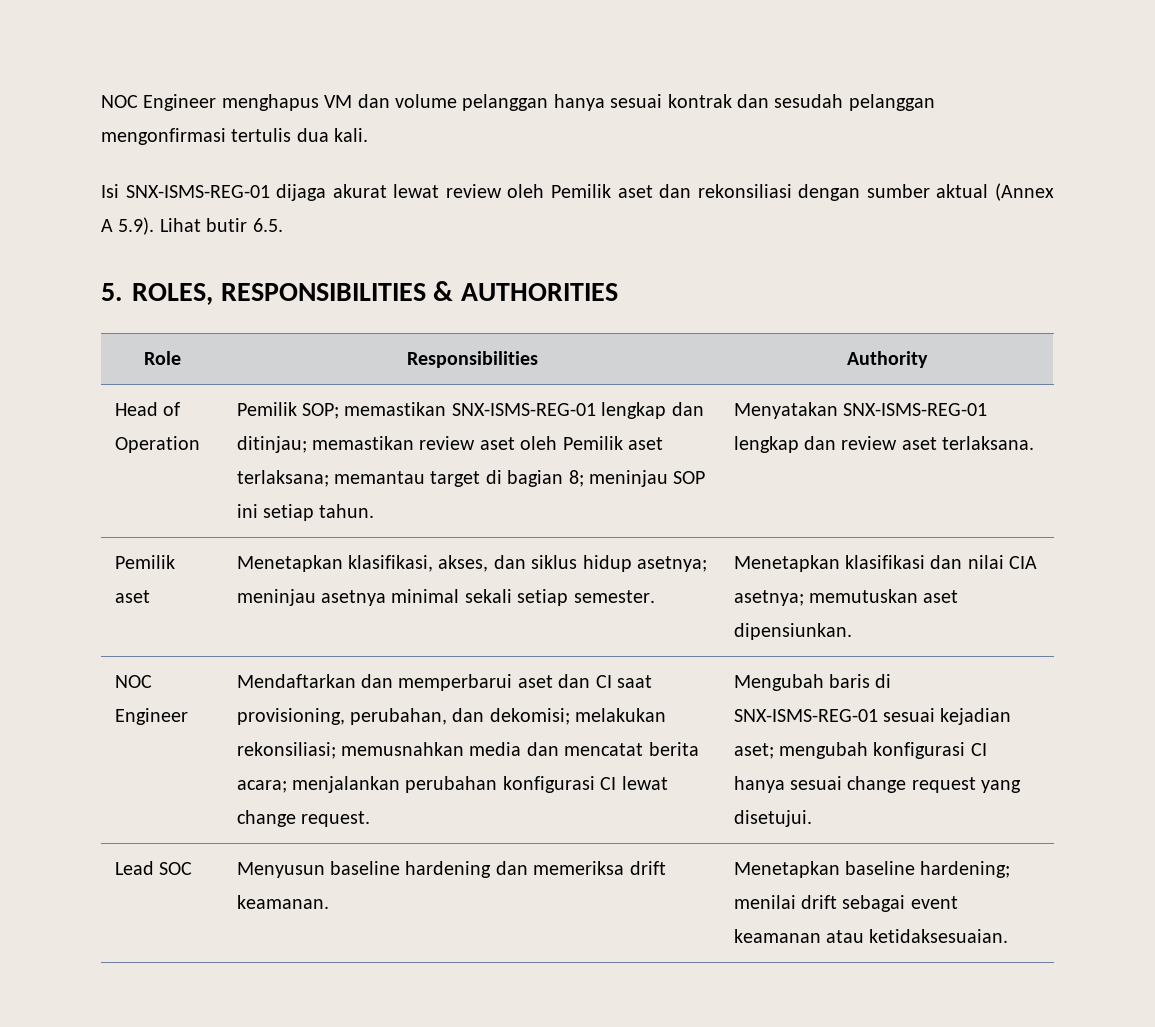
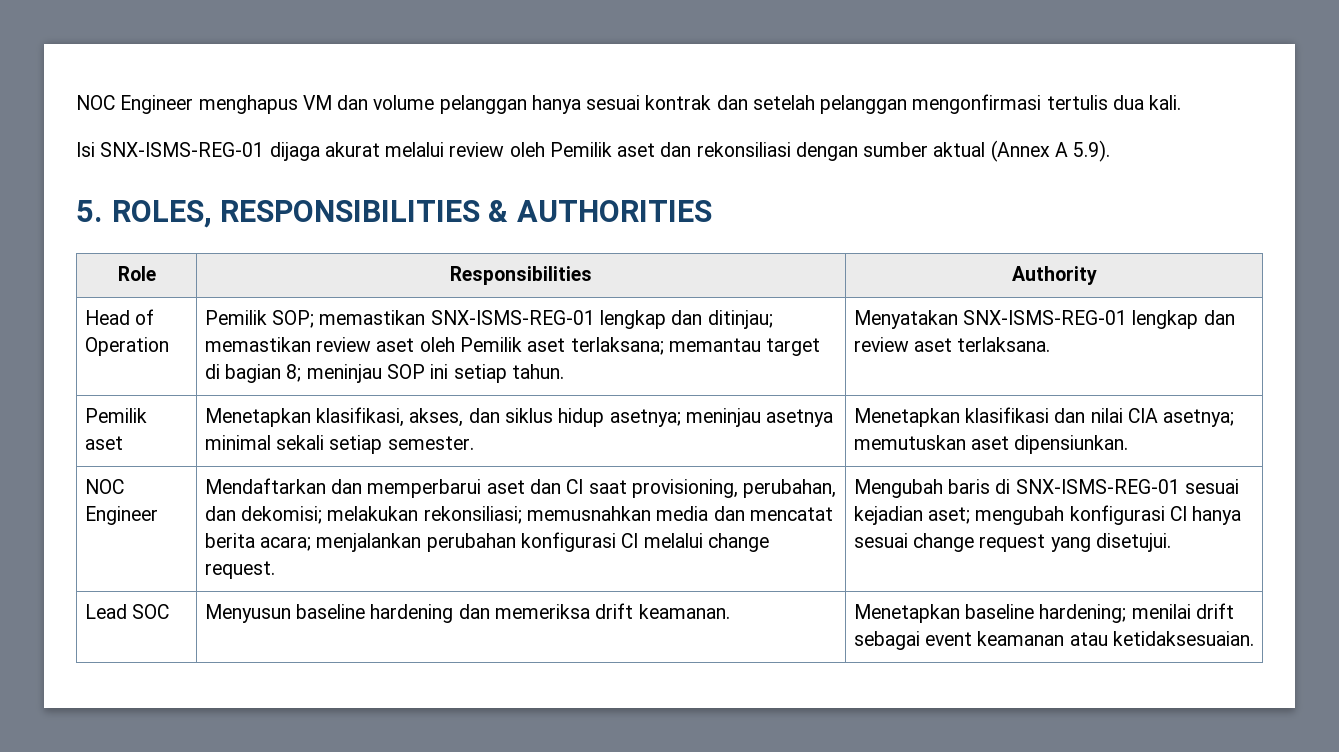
[774,94,844,108] sesudah -> [752,95,815,110] setelah
[393,184,440,198] lewat -> [385,142,445,157] melalui
[159,218,283,232] Lihat butir 6.5. -> (1111, 151) none
[621,776,668,790] lewat -> [643,533,703,548] melalui

